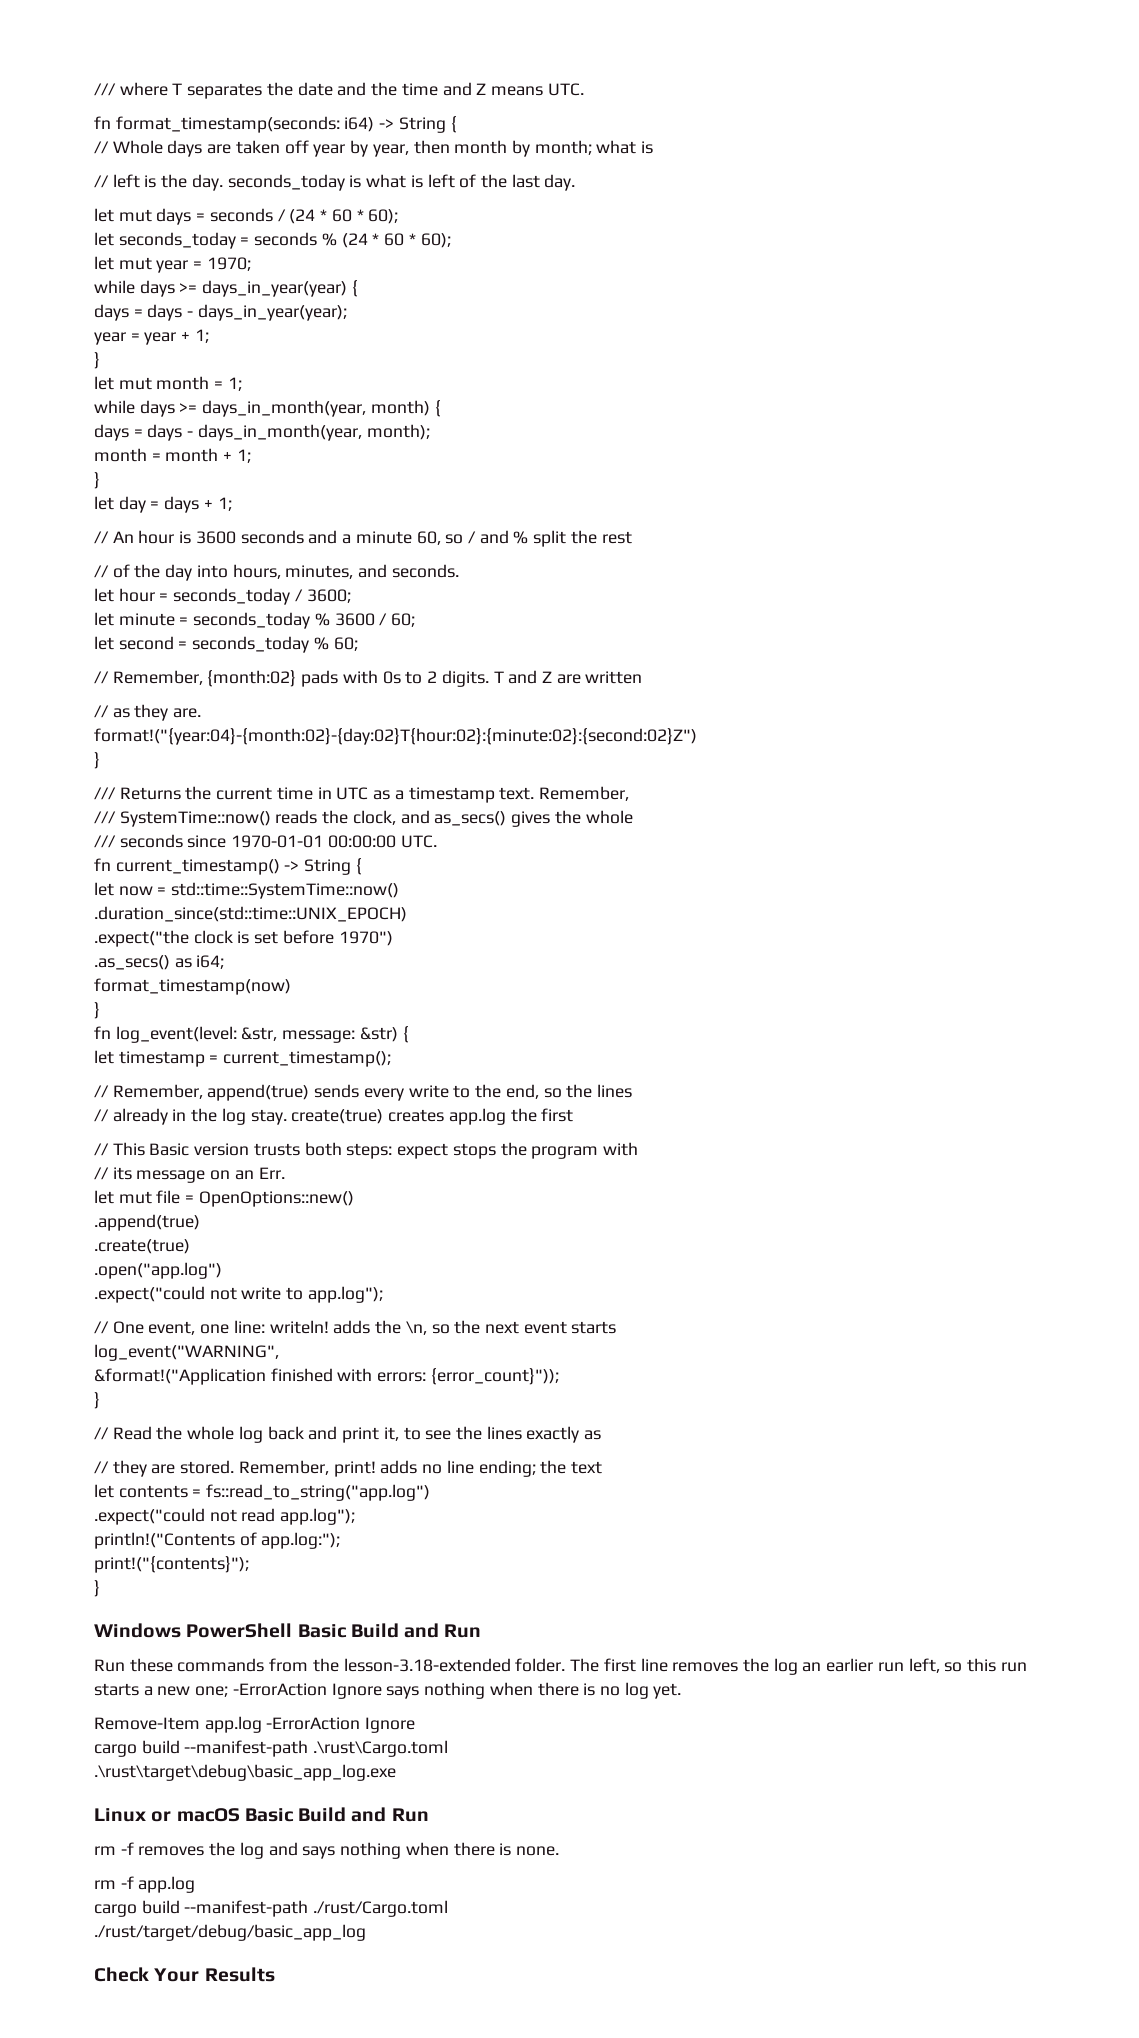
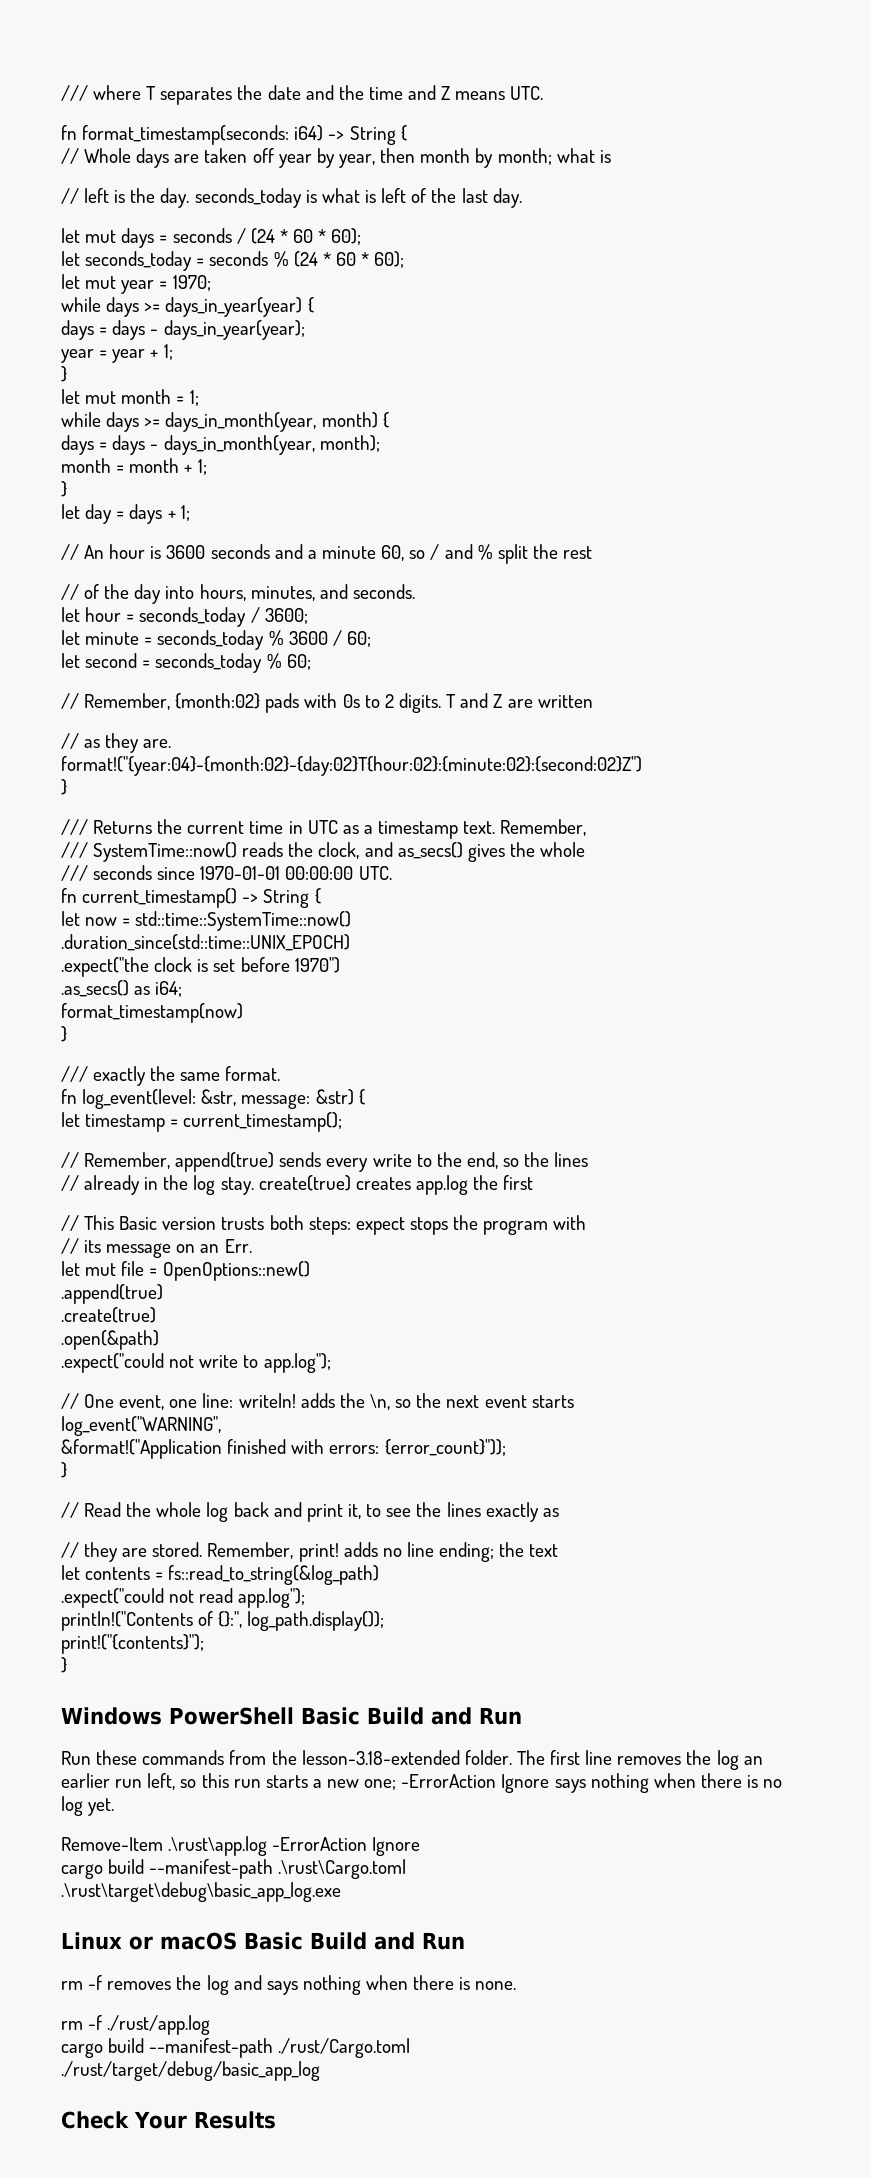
(100, 1010) none -> [61,1066,281,1086] // /// exactly the same format.
[94,1262,222,1279] .open("app.log") -> [61,1330,159,1350] .open(&path)
[206,1484,431,1501] fs::read_to_string("app.log") -> [168,1565,380,1585] fs::read_to_string(&log_path)
[261,1532,341,1549] app.log:"); -> [218,1611,385,1631] {}:", log_path.display());
[204,1716,262,1733] app.log -> [168,1836,268,1856] .\rust\app.log
[138,1876,196,1893] app.log -> [107,2015,211,2035] ./rust/app.log

